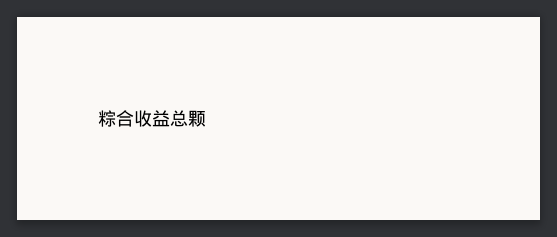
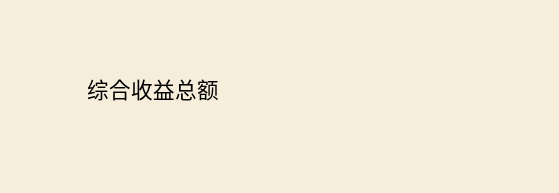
[98,110,116,127] 粽 -> [87,79,109,101] 综
[188,110,206,127] 颗 -> [197,79,219,101] 额

